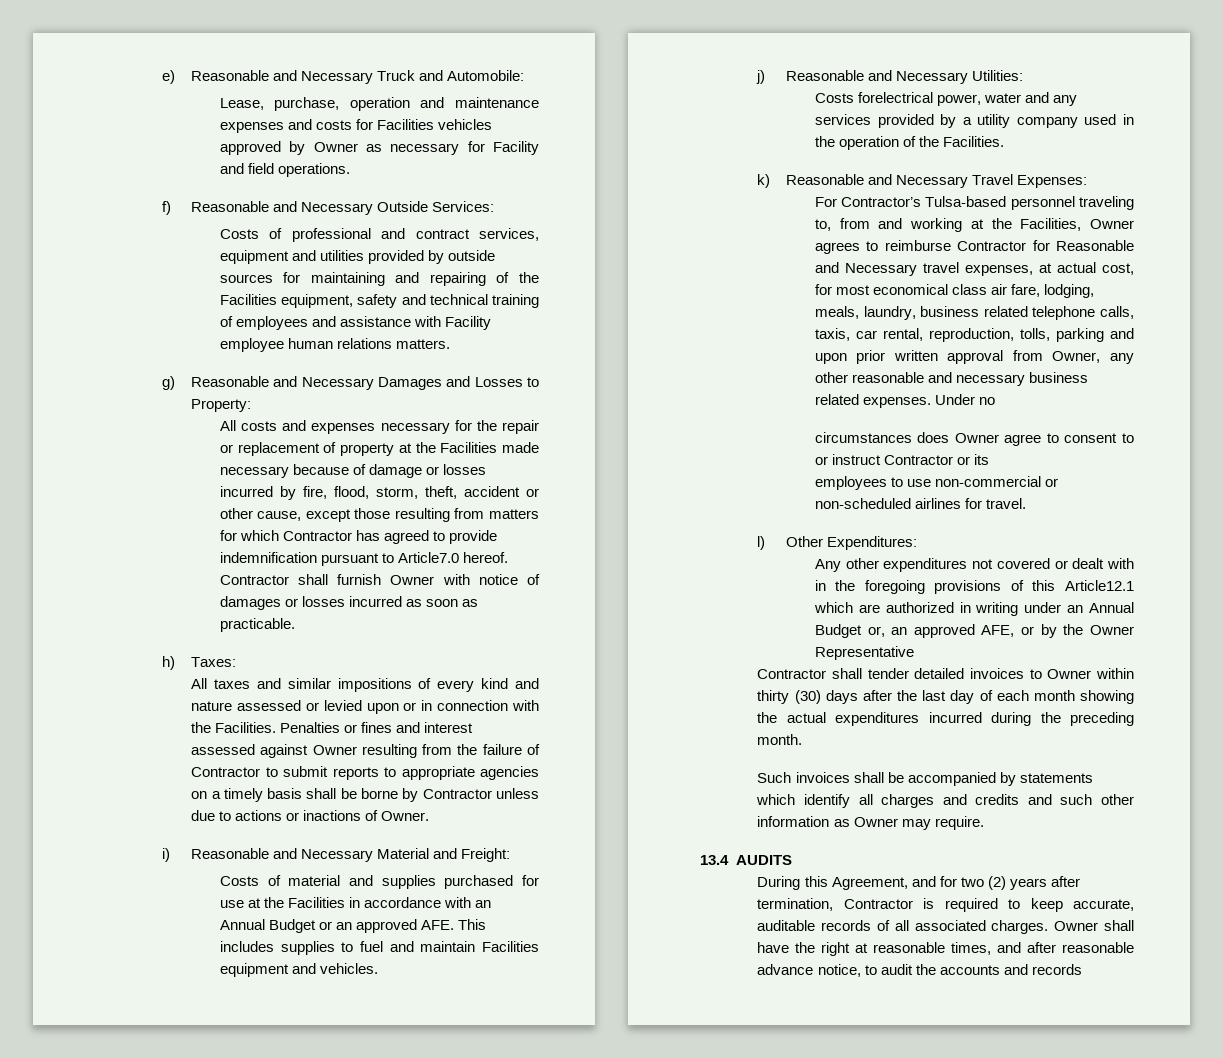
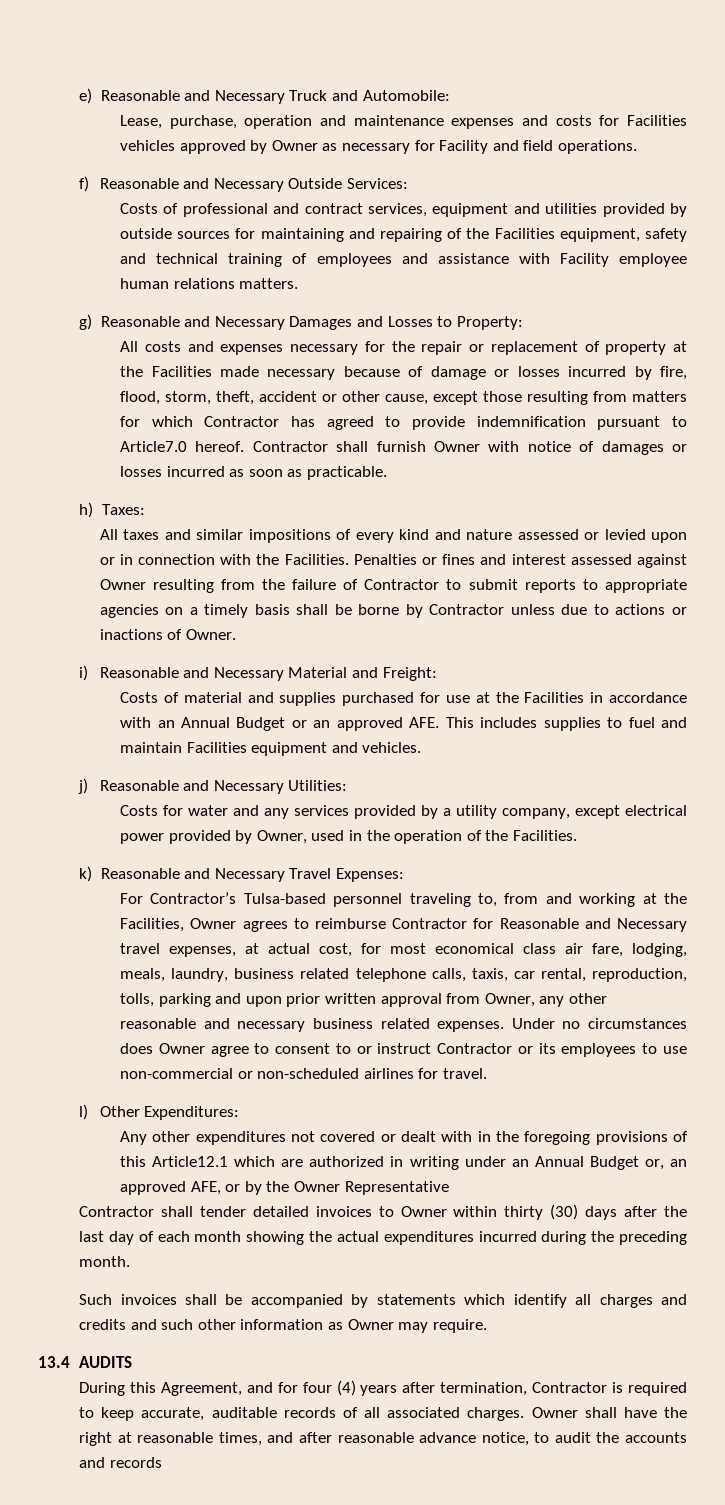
[857,92,982,106] forelectrical power, -> [163,805,184,816] for
[1016,117,1078,128] company -> [502,805,687,819] [120,830,307,844] company, except electrical power provided by Owner,
(996, 401) // -> (581, 1025) none
(990, 459) // -> (556, 1048) none
[960,876,1006,890] two (2) -> [302,1380,356,1396] four (4)

